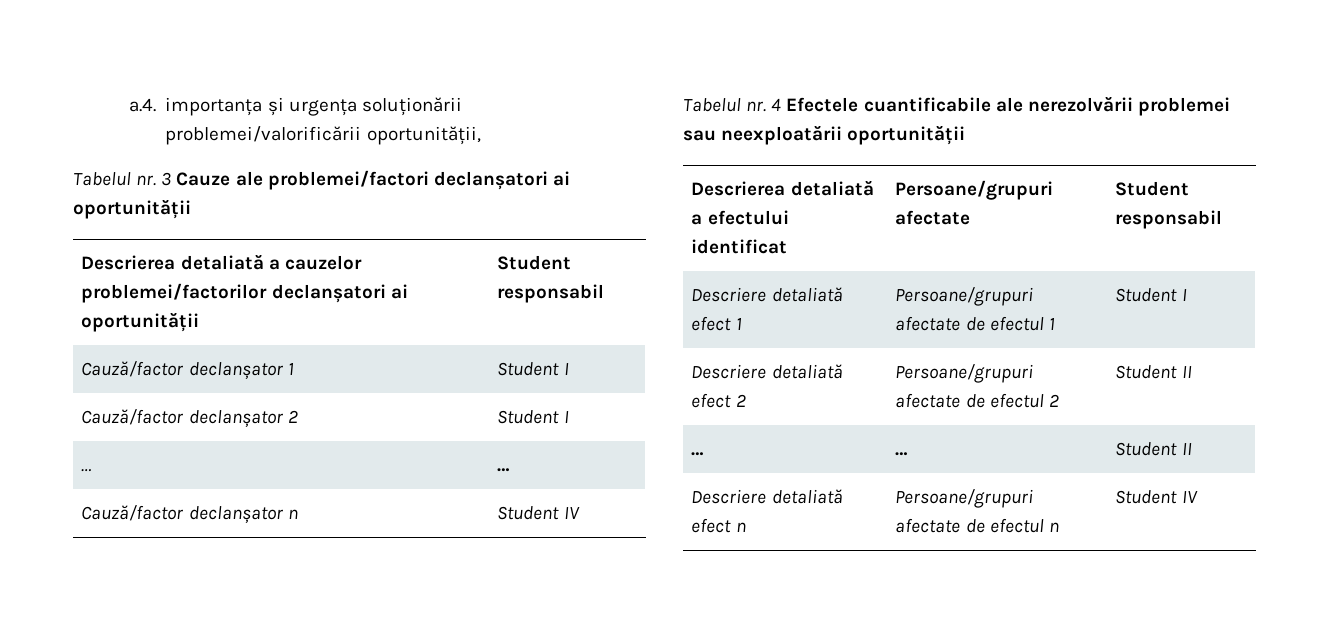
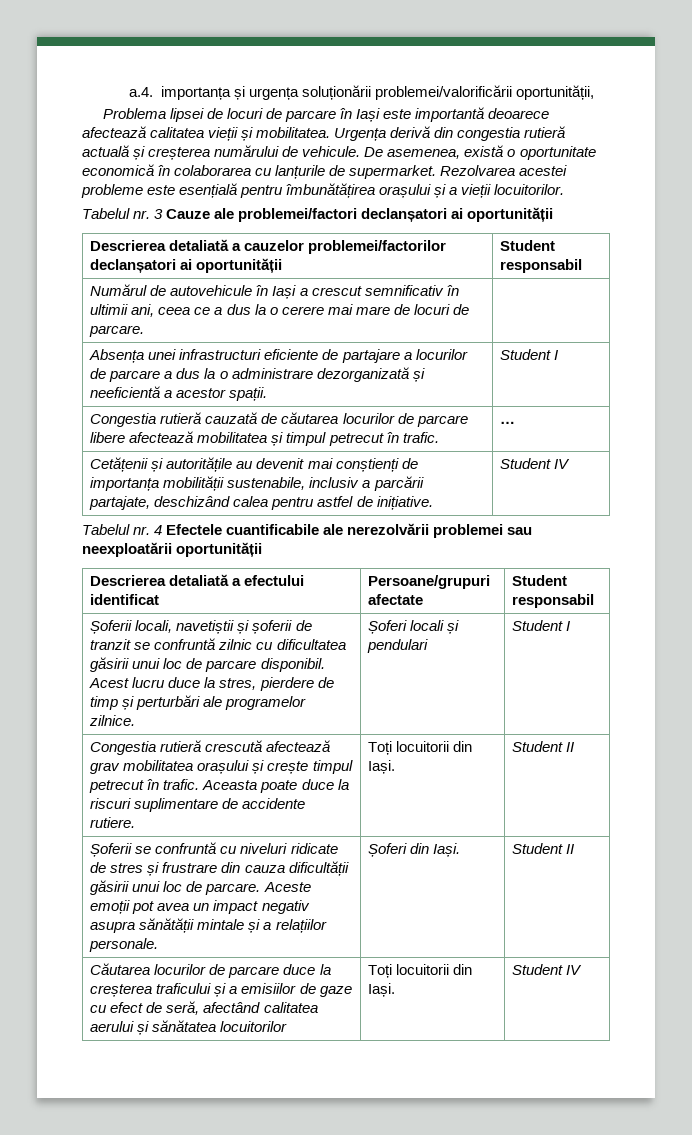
(481, 135) none -> [102,107,550,122] [82,126,566,141] [82,145,596,160] [82,164,568,179] [81,183,565,198] // Problema lipsei de locuri de parcare în Iași este importantă deoarece afectează calitatea vieții și mobilitatea. Urgența derivă din congestia rutieră actuală și creșterea numărului de vehicule. De asemenea, există o oportunitate economică în colaborarea cu lanțurile de supermarket. Rezolvarea acestei probleme este esențială pentru îmbunătățirea orașului și a vieții locuitorilor.
[81,361,294,380] [497,362,569,376] [81,409,298,428] [497,410,569,424] [81,469,92,472] [497,468,511,472] [81,505,298,524] Cauză/factor declanșator 1 | Student I // Cauză/factor declanșator 2 | Student I // … | … // Cauză/factor declanșator n -> [90,284,459,299] [90,304,469,317] [89,325,145,337] [89,349,468,363] [90,367,425,382] [90,386,268,401] [500,349,559,360] [90,412,468,427] [90,431,439,446] [500,421,516,424] [90,457,418,472] [90,476,424,491] [89,496,433,510] Numărul de autovehicule în Iași a crescut semnificativ în ultimii ani, ceea ce a dus la o cerere mai mare de locuri de parcare. | // Absența unei infrastructuri eficiente de partajare a locurilor de parcare a dus la o administrare dezorganizată și neeficientă a acestor spații. | Student I // Congestia rutieră cauzată de căutarea locurilor de parcare libere afectează mobilitatea și timpul petrecut în trafic. | … // Cetățenii și autoritățile au devenit mai conștienți de importanța mobilității sustenabile, inclusiv a parcării partajate, deschizând calea pentru astfel de inițiative.
[691,287,843,302] [691,316,742,331] [895,287,1034,306] [895,316,1055,331] [1115,288,1187,302] [691,364,843,379] [691,393,746,408] [895,364,1034,383] [895,393,1059,408] [1115,365,1192,379] [691,452,705,456] [895,452,909,456] [1115,442,1192,456] [691,489,843,504] [691,518,746,533] [895,489,1034,508] [895,518,1059,533] Descriere detaliată efect 1 | Persoane/grupuri afectate de efectul 1 | Student I // Descriere detaliată efect 2 | Persoane/grupuri afectate de efectul 2 | Student II // … | … | Student II // Descriere detaliată efect n | Persoane/grupuri afectate de efectul n -> [90,620,312,634] [90,638,346,650] [90,657,325,672] [89,677,334,691] [90,695,307,710] [89,715,136,726] [368,620,460,634] [367,639,429,653] [512,620,571,631] [90,740,331,755] [90,760,353,774] [89,779,349,793] [90,798,306,812] [90,817,136,828] [368,741,473,755] [368,760,396,774] [512,741,575,752] [90,842,338,857] [90,861,349,876] [90,880,311,895] [90,900,310,914] [90,918,327,933] [89,938,159,952] [368,843,461,857] [512,843,575,854] [90,963,331,978] [90,983,352,997] [90,1001,318,1015] [90,1020,288,1035] [368,964,473,978] [368,983,396,997] Șoferii locali, navetiștii și șoferii de tranzit se confruntă zilnic cu dificultatea găsirii unui loc de parcare disponibil. Acest lucru duce la stres, pierdere de timp și perturbări ale programelor zilnice. | Șoferi locali și pendulari | Student I // Congestia rutieră crescută afectează grav mobilitatea orașului și crește timpul petrecut în trafic. Aceasta poate duce la riscuri suplimentare de accidente rutiere. | Toți locuitorii din Iași. | Student II // Șoferii se confruntă cu niveluri ridicate de stres și frustrare din cauza dificultății găsirii unui loc de parcare. Aceste emoții pot avea un impact negativ asupra sănătății mintale și a relațiilor personale. | Șoferi din Iași. | Student II // Căutarea locurilor de parcare duce la creșterea traficului și a emisiilor de gaze cu efect de seră, afectând calitatea aerului și sănătatea locuitorilor | Toți locuitorii din Iași.

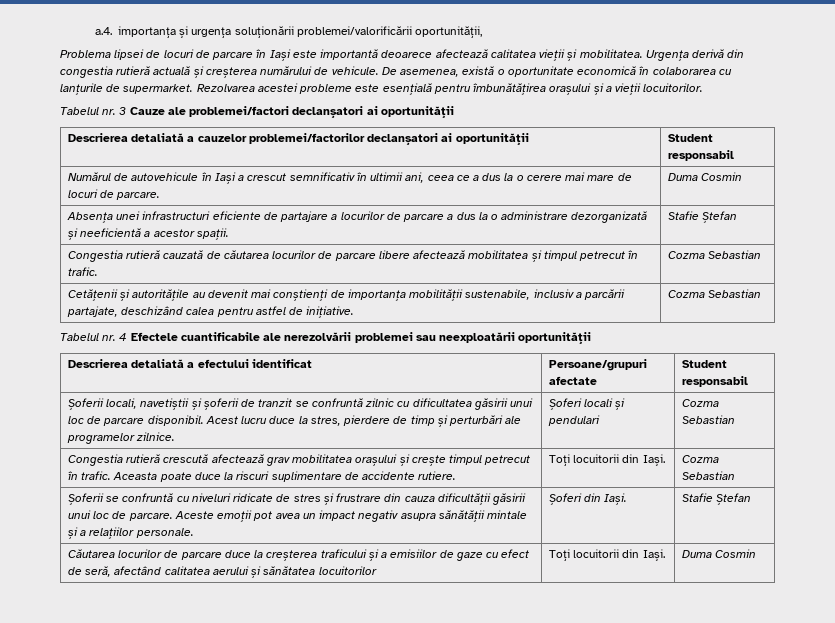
(145, 331) none -> [667,172,743,181] Duma Cosmin
[500,349,559,360] Student I -> [667,211,738,223] Stafie Ștefan
[500,421,516,424] … -> [667,250,762,259] Cozma Sebastian
[500,458,571,469] Student IV -> [667,289,762,298] Cozma Sebastian
[512,620,571,631] Student I -> [681,399,719,407] [681,415,735,424] Cozma Sebastian
[512,741,575,752] Student II -> [681,455,719,463] [681,471,735,480] Cozma Sebastian
[512,843,575,854] Student II -> [681,493,752,505] Stafie Ștefan
[512,964,583,975] Student IV -> [681,549,757,558] Duma Cosmin

